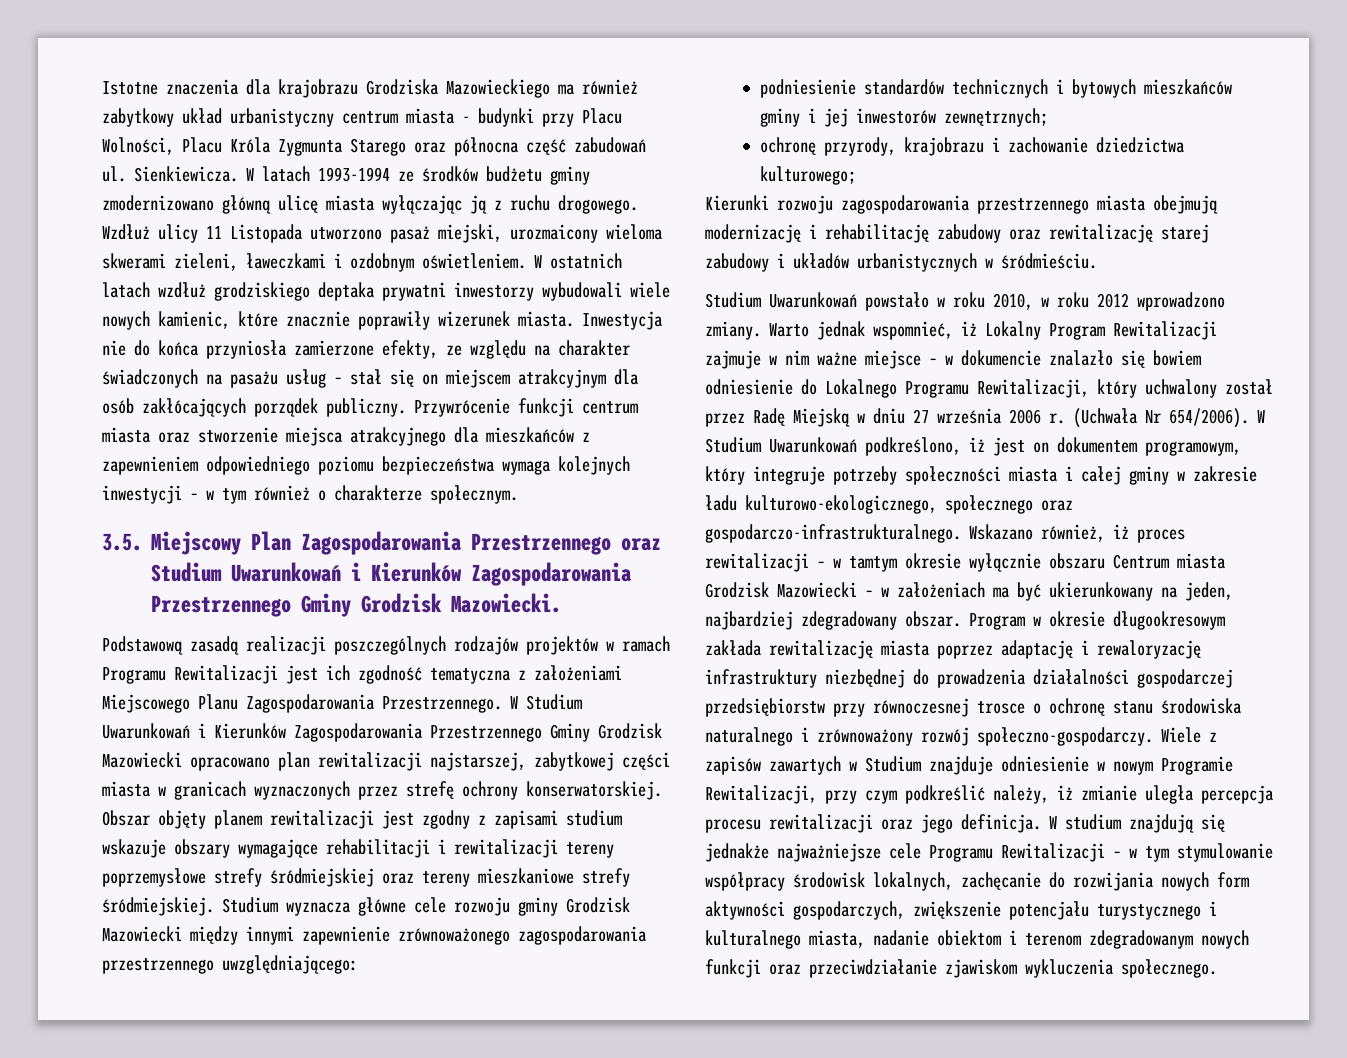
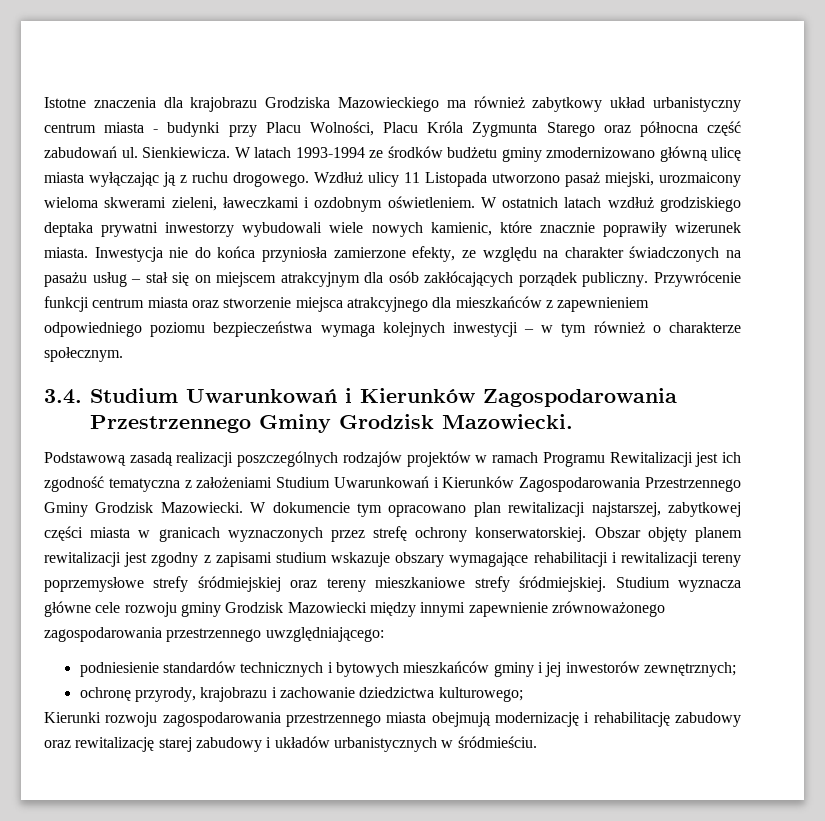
[102,531,662,555] 3.5. Miejscowy Plan Zagospodarowania Przestrzennego oraz -> [44,389,82,404] 3.4.
[102,694,582,713] [102,723,662,742] [102,752,182,768] Miejscowego Planu Zagospodarowania Przestrzennego. W Studium Uwarunkowań i Kierunków Zagospodarowania Przestrzennego Gminy Grodzisk Mazowiecki -> [276,476,741,492] [44,502,383,517] Studium Uwarunkowań i Kierunków Zagospodarowania Przestrzennego Gminy Grodzisk Mazowiecki. W dokumencie tym
[705,292,1225,311] [705,321,1217,340] [705,350,1201,369] [705,379,1273,398] [705,408,1265,428] [705,437,1241,456] [705,466,1257,485] [705,495,1073,514] [705,524,1185,543] [705,553,1225,572] [705,582,1233,601] [705,611,1225,630] [705,640,1201,659] [705,669,1233,688] [705,698,1241,717] [705,727,1217,746] [705,756,1233,775] [705,785,1273,804] [705,814,1225,833] [705,843,1273,862] [705,872,1249,891] [705,901,1217,920] [705,930,1249,949] [705,959,1217,978] // Studium Uwarunkowań powstało w roku 2010, w roku 2012 wprowadzono zmiany. Warto jednak wspomnieć, iż Lokalny Program Rewitalizacji zajmuje w nim ważne miejsce – w dokumencie znalazło się bowiem odniesienie do Lokalnego Programu Rewitalizacji, który uchwalony został przez Radę Miejską w dniu 27 września 2006 r. (Uchwała Nr 654/2006). W Studium Uwarunkowań podkreślono, iż jest on dokumentem programowym, który integruje potrzeby społeczności miasta i całej gminy w zakresie ładu kulturowo-ekologicznego, społecznego oraz gospodarczo-infrastrukturalnego. Wskazano również, iż proces rewitalizacji – w tamtym okresie wyłącznie obszaru Centrum miasta Grodzisk Mazowiecki – w założeniach ma być ukierunkowany na jeden, najbardziej zdegradowany obszar. Program w okresie długookresowym zakłada rewitalizację miasta poprzez adaptację i rewaloryzację infrastruktury niezbędnej do prowadzenia działalności gospodarczej przedsiębiorstw przy równoczesnej trosce o ochronę stanu środowiska naturalnego i zrównoważony rozwój społeczno-gospodarczy. Wiele z zapisów zawartych w Studium znajduje odniesienie w nowym Programie Rewitalizacji, przy czym podkreślić należy, iż zmianie uległa percepcja procesu rewitalizacji oraz jego definicja. W studium znajdują się jednakże najważniejsze cele Programu Rewitalizacji – w tym stymulowanie współpracy środowisk lokalnych, zachęcanie do rozwijania nowych form aktywności gospodarczych, zwiększenie potencjału turystycznego i kulturalnego miasta, nadanie obiektom i terenom zdegradowanym nowych funkcji oraz przeciwdziałanie zjawiskom wykluczenia społecznego. -> (537, 742) none

